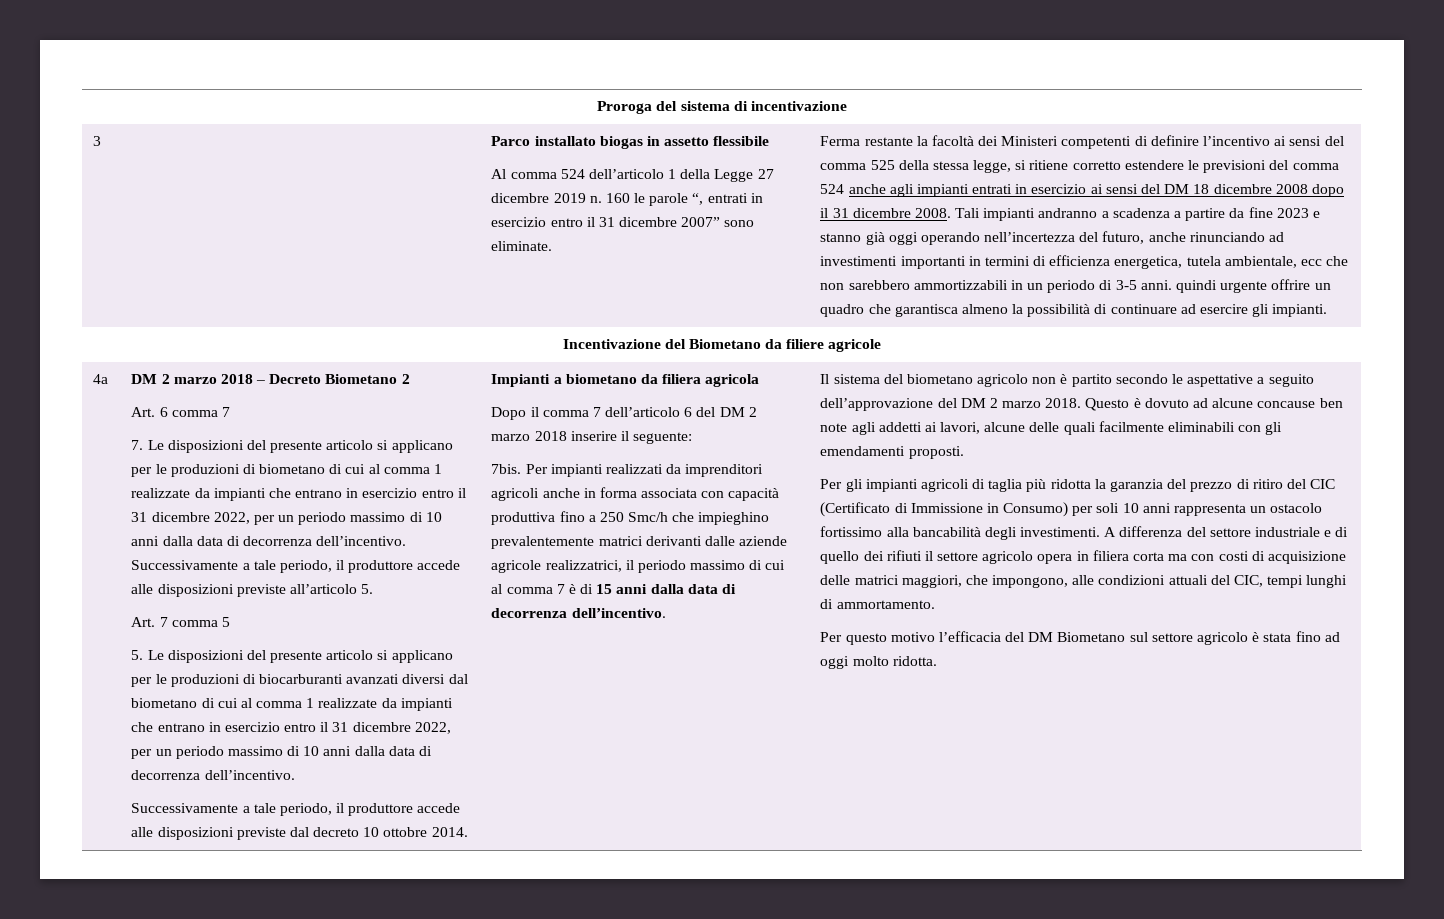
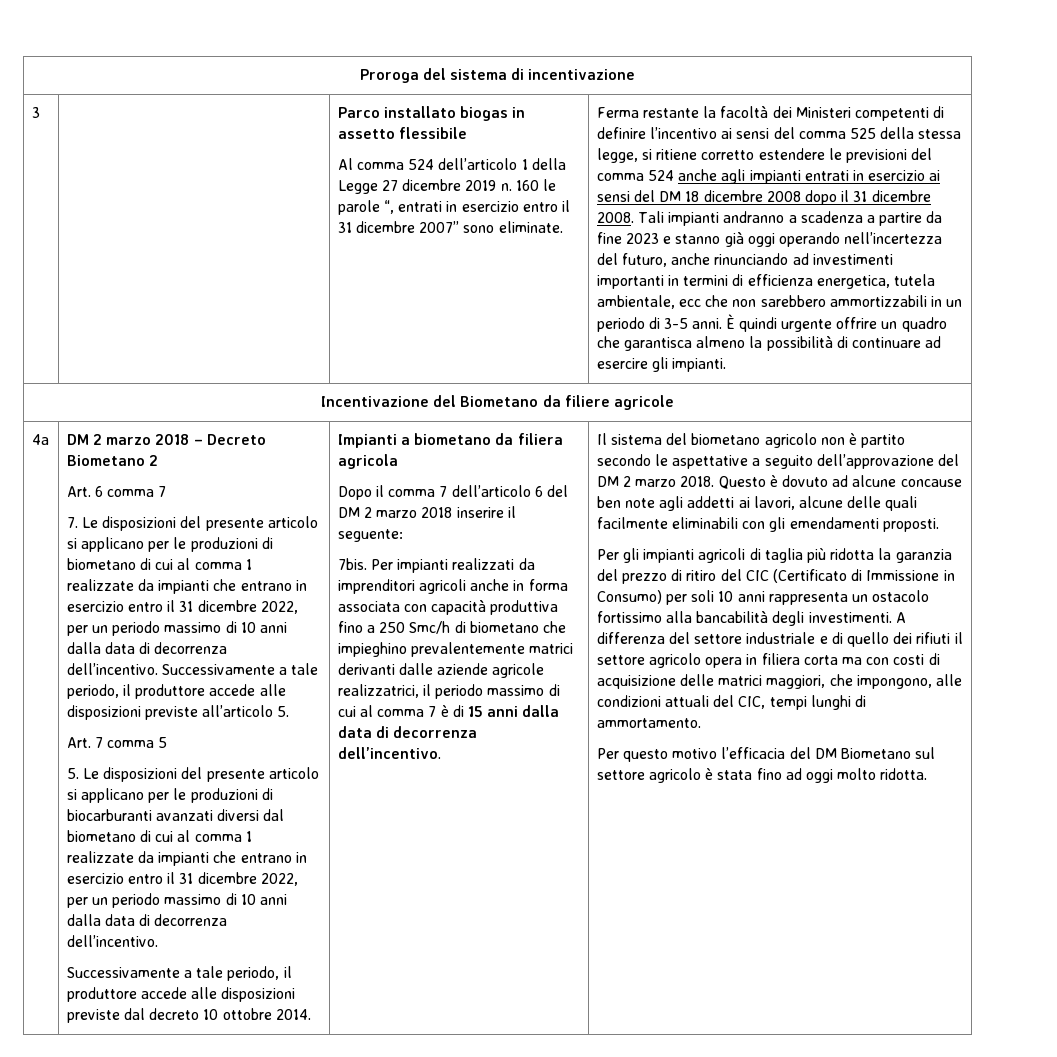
(1172, 285) none -> [726,314,735,329] È
(669, 517) none -> [454,621,539,633] di biometano

